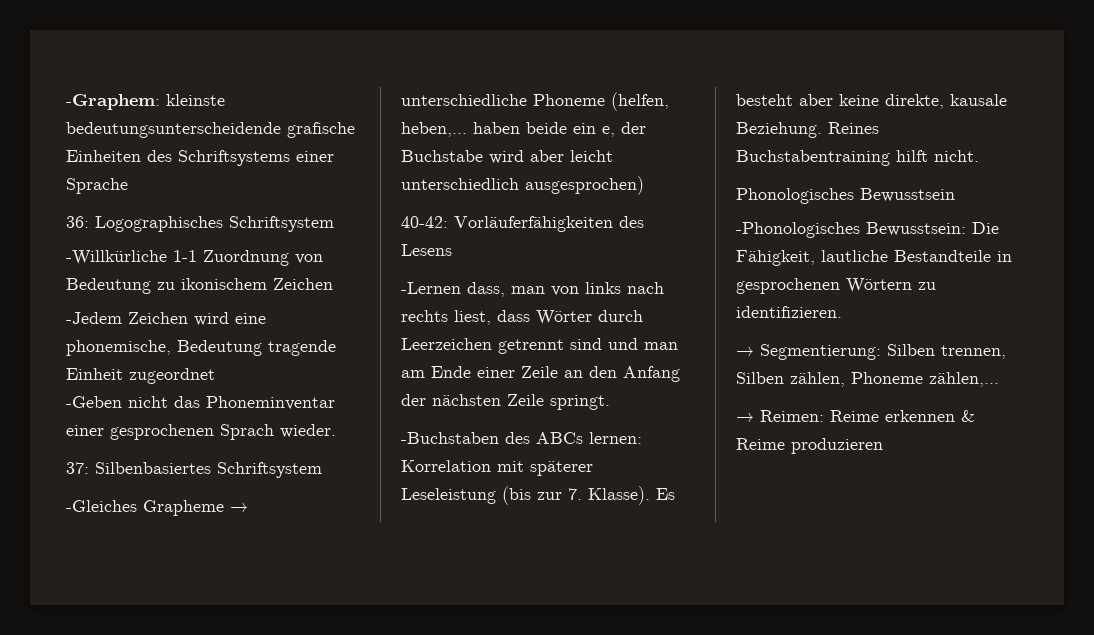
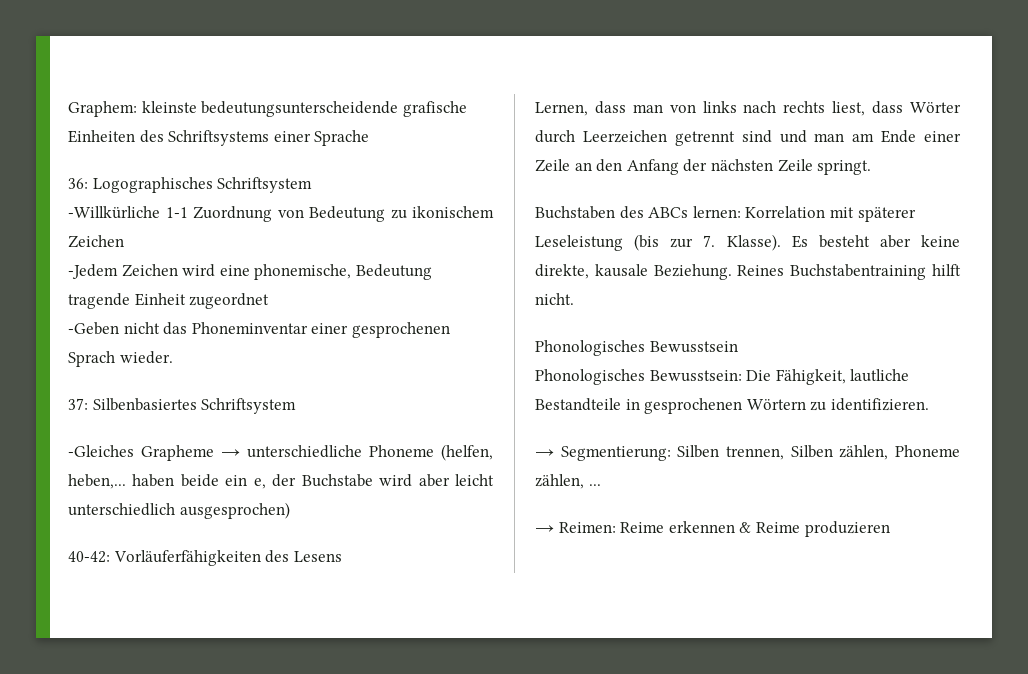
[66,94,160,110] -Graphem: -> [68,101,137,117] Graphem:
[401,282,505,297] -Lernen dass, -> [535,101,626,116] Lernen, dass
[401,432,499,444] -Buchstaben -> [535,206,615,219] Buchstaben
[736,222,860,238] -Phonologisches -> [535,369,645,385] Phonologisches
[929,372,999,387] zählen,... -> [535,474,601,489] zählen, ...

